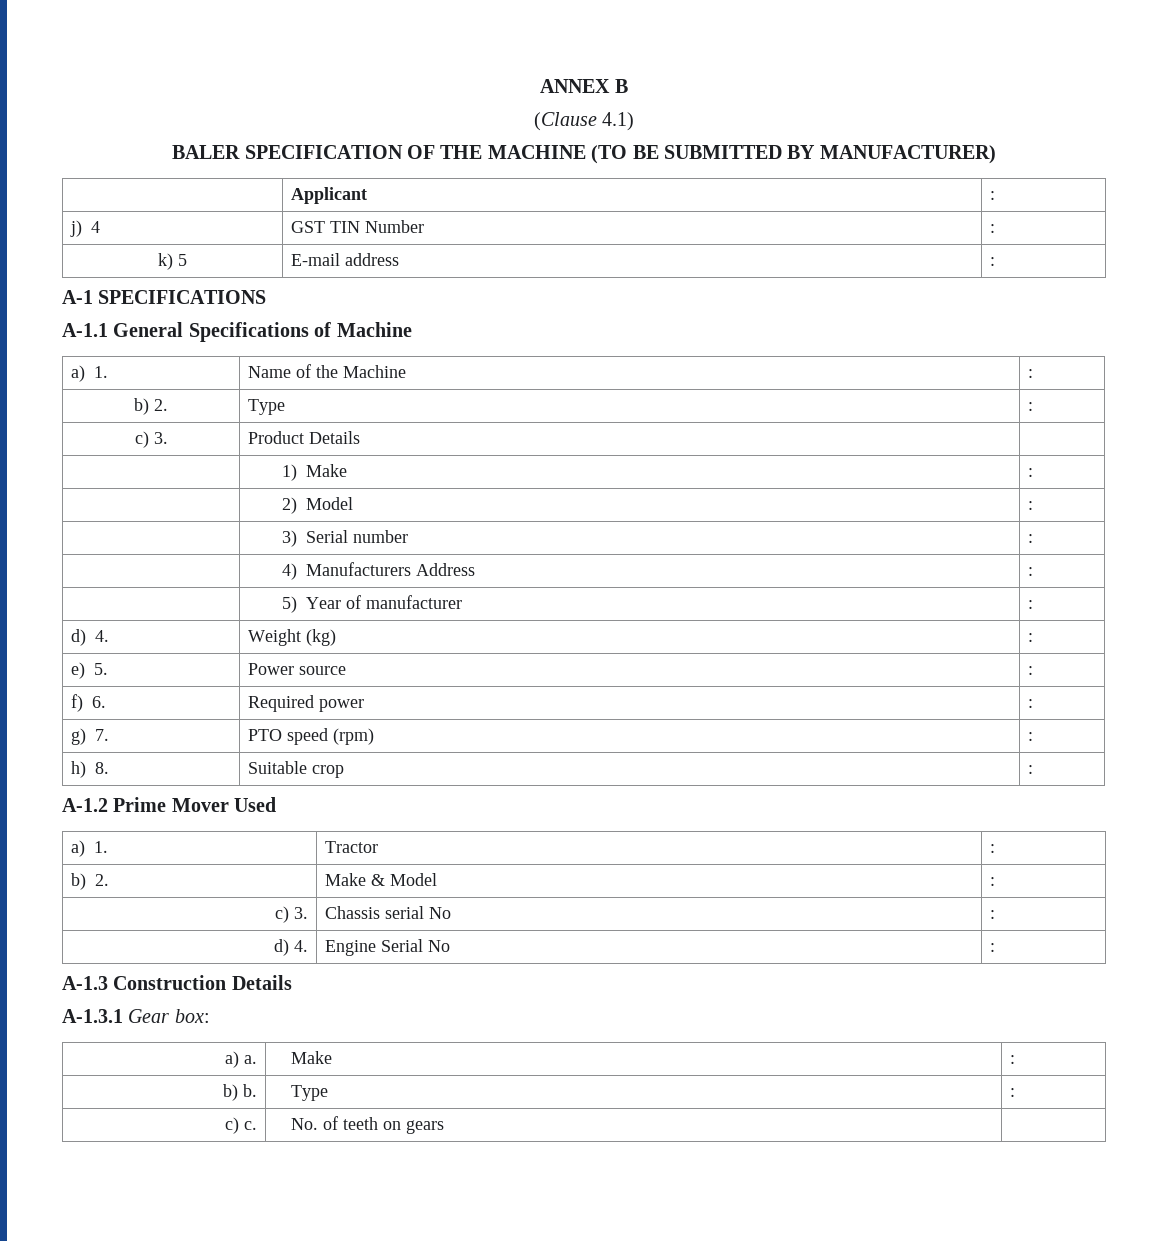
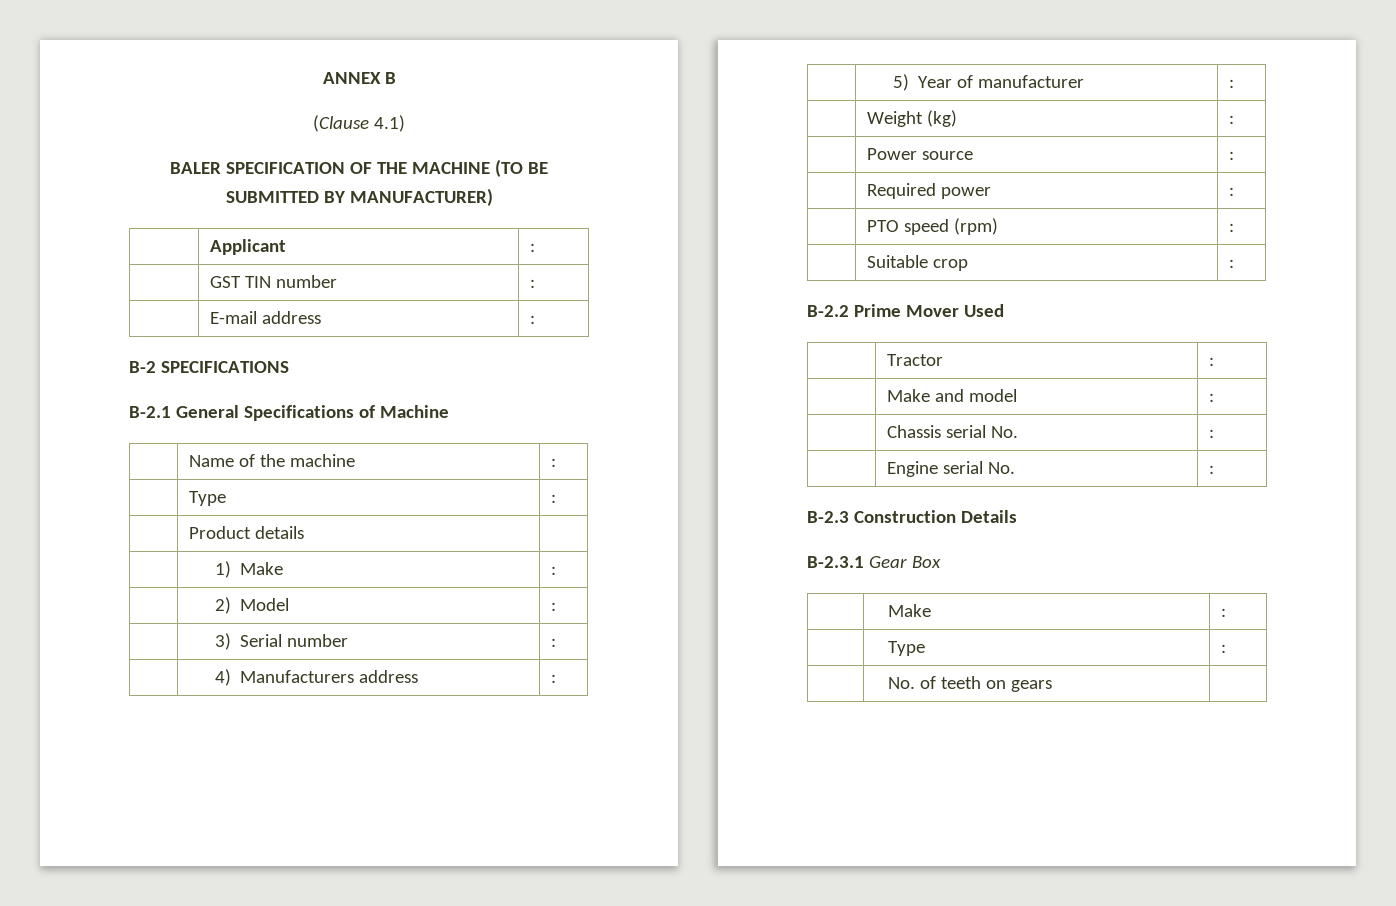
[69,220,100,237] j) 4 -> (536, 247) none
[364,220,424,233] [989,224,995,233] [158,253,187,270] Number | : // k) 5 -> [276,275,338,288] [530,279,536,288] number | : //
[62,290,93,304] A-1 -> [129,361,156,373] B-2
[62,323,108,337] A-1.1 -> [129,406,171,418] B-2.1
[70,365,108,382] a) 1. -> (449, 411) none
[342,365,406,378] [1027,369,1033,378] [134,398,168,415] [247,399,285,415] [1027,402,1033,411] [134,431,168,448] Machine | : // b) 2. | Type | : // c) 3. -> [290,454,356,467] [551,458,557,467] [189,491,227,506] [551,494,557,503] machine | : // | Type | : //
[308,431,360,444] Details -> [255,526,305,539] details
[415,563,475,576] Address -> [358,670,418,683] address
[70,629,109,646] d) 4. -> (1235, 83) none
[70,662,108,679] e) 5. -> (1235, 119) none
[70,694,106,712] f) 6. -> (1235, 155) none
[70,728,109,745] g) 7. -> (1235, 191) none
[70,761,109,778] h) 8. -> (1235, 227) none
[62,798,108,812] A-1.2 -> [807,305,849,317] B-2.2
[70,840,108,857] a) 1. -> (1004, 310) none
[70,873,109,890] [324,873,437,886] [989,877,995,886] [275,906,309,923] b) 2. | Make & Model | : // c) 3. -> [887,389,1018,402] [1209,393,1215,402] | Make and model | : //
[428,907,451,919] [989,910,995,919] [274,939,309,956] No | : // d) 4. -> [991,426,1019,438] [1209,429,1215,438] No. | : //
[380,939,450,952] [989,943,995,952] [62,976,108,990] Serial No | : // A-1.3 -> [943,461,1016,474] [1209,465,1215,474] [807,511,849,523] serial No. | : // B-2.3
[62,1009,210,1023] [225,1051,258,1068] [290,1051,332,1064] [1009,1055,1015,1064] [223,1084,258,1101] [290,1085,328,1101] [1009,1088,1015,1097] [225,1117,258,1134] A-1.3.1 Gear box: // a) a. | Make | : // b) b. | Type | : // c) c. -> [807,556,941,568] [888,604,932,617] [1221,608,1227,617] [888,641,926,656] [1221,644,1227,653] B-2.3.1 Gear Box // | Make | : // | Type | : //

